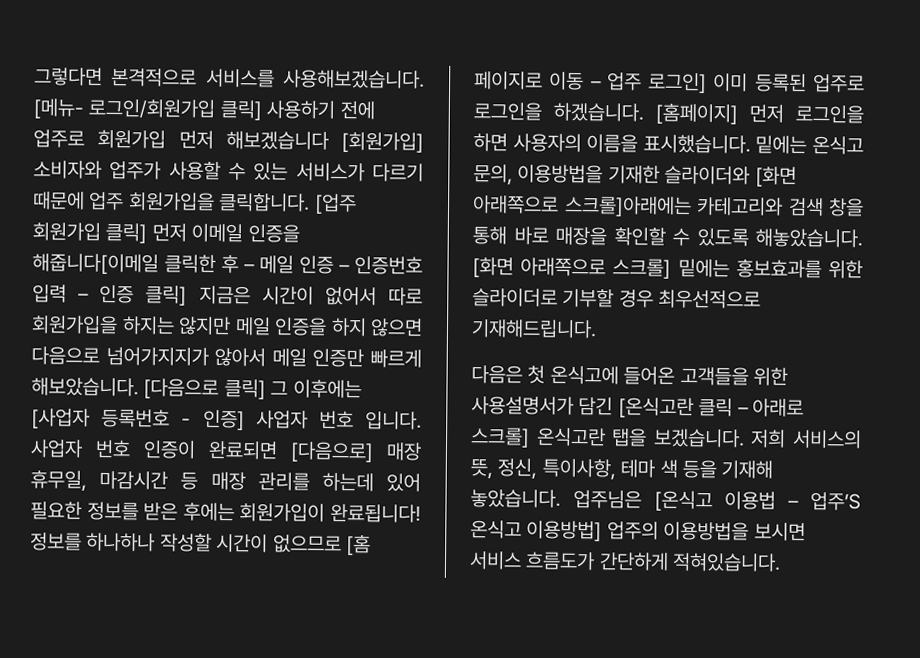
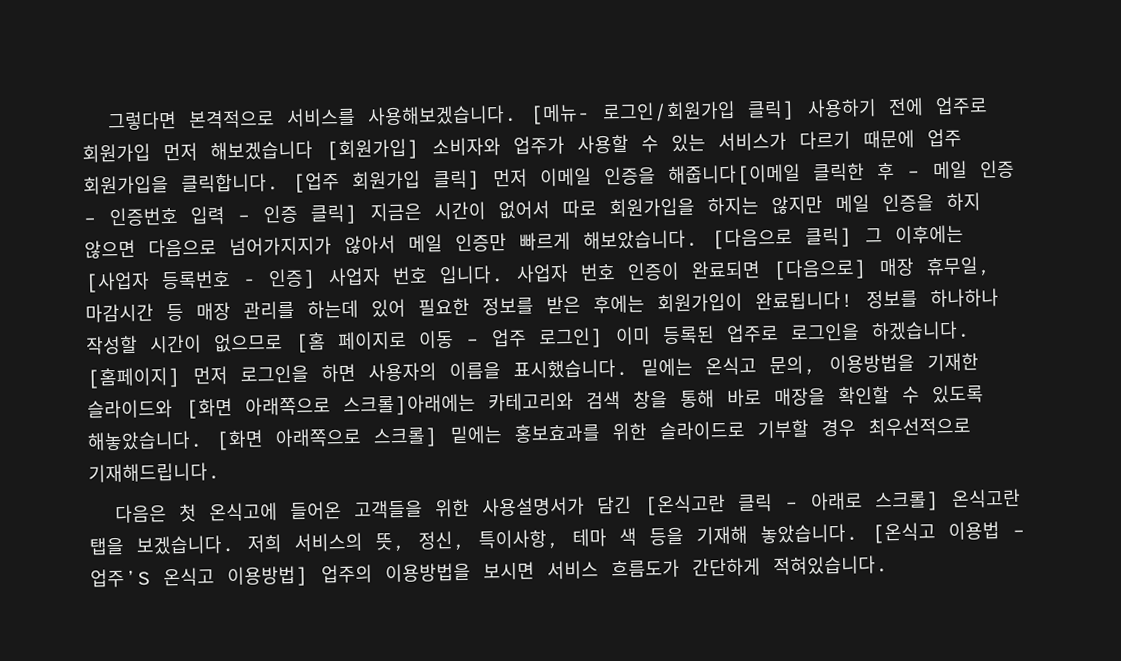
[664,165,751,185] 슬라이더와 -> [87,399,173,419] 슬라이드와
[472,288,558,307] 슬라이더로 -> [659,420,745,441] 슬라이드로
[572,489,642,509] 업주님은 -> (859, 533) none

